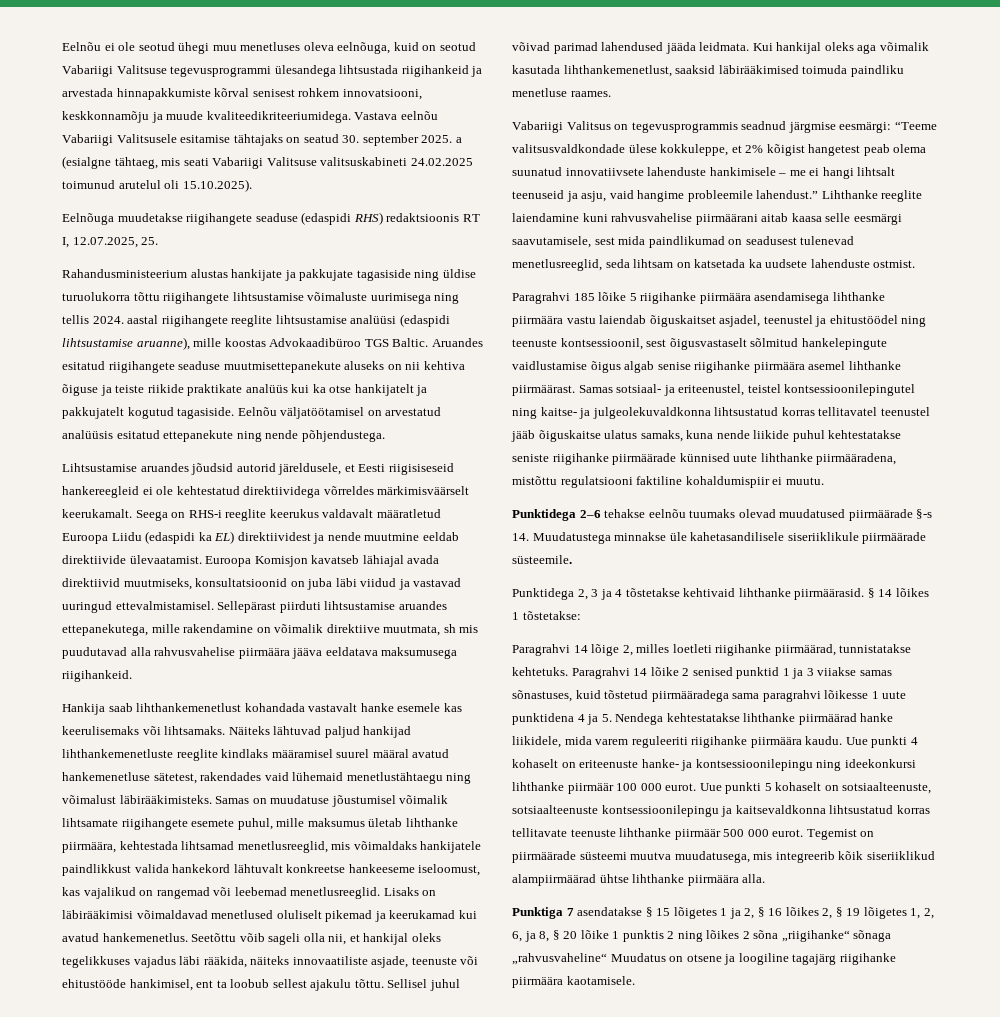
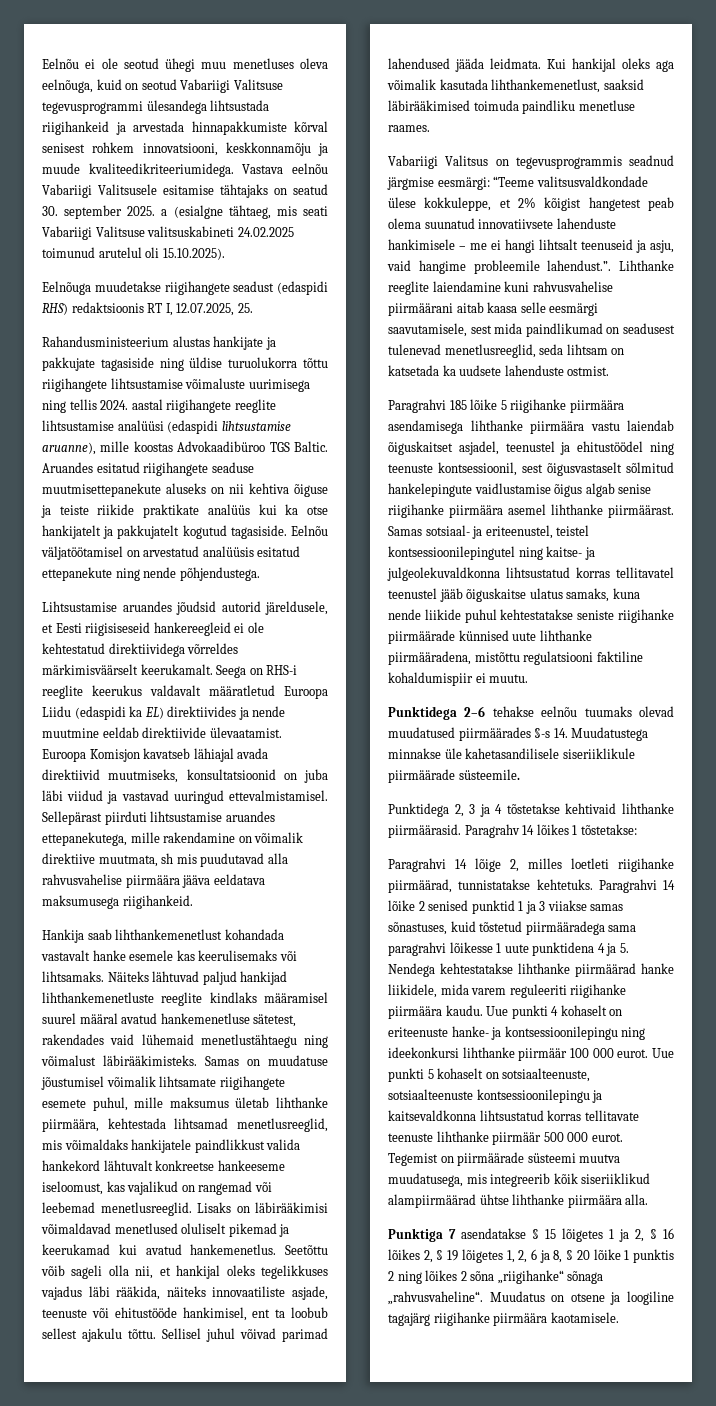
[255,213,298,222] seaduse -> [233,281,275,292] seadust
[237,532,311,541] direktiividest -> [167,706,237,717] direktiivides
[756,190,819,199] lahendust.” -> [547,260,612,271] lahendust.”.
[848,509,913,521] piirmäärade -> [458,727,531,741] piirmäärades
[867,588,875,598] § -> [464,824,520,838] Paragrahv
[512,931,522,942] 6, -> [531,1249,537,1260] 6
[512,953,607,965] „rahvusvaheline“ -> [388,1291,483,1305] „rahvusvaheline“.

